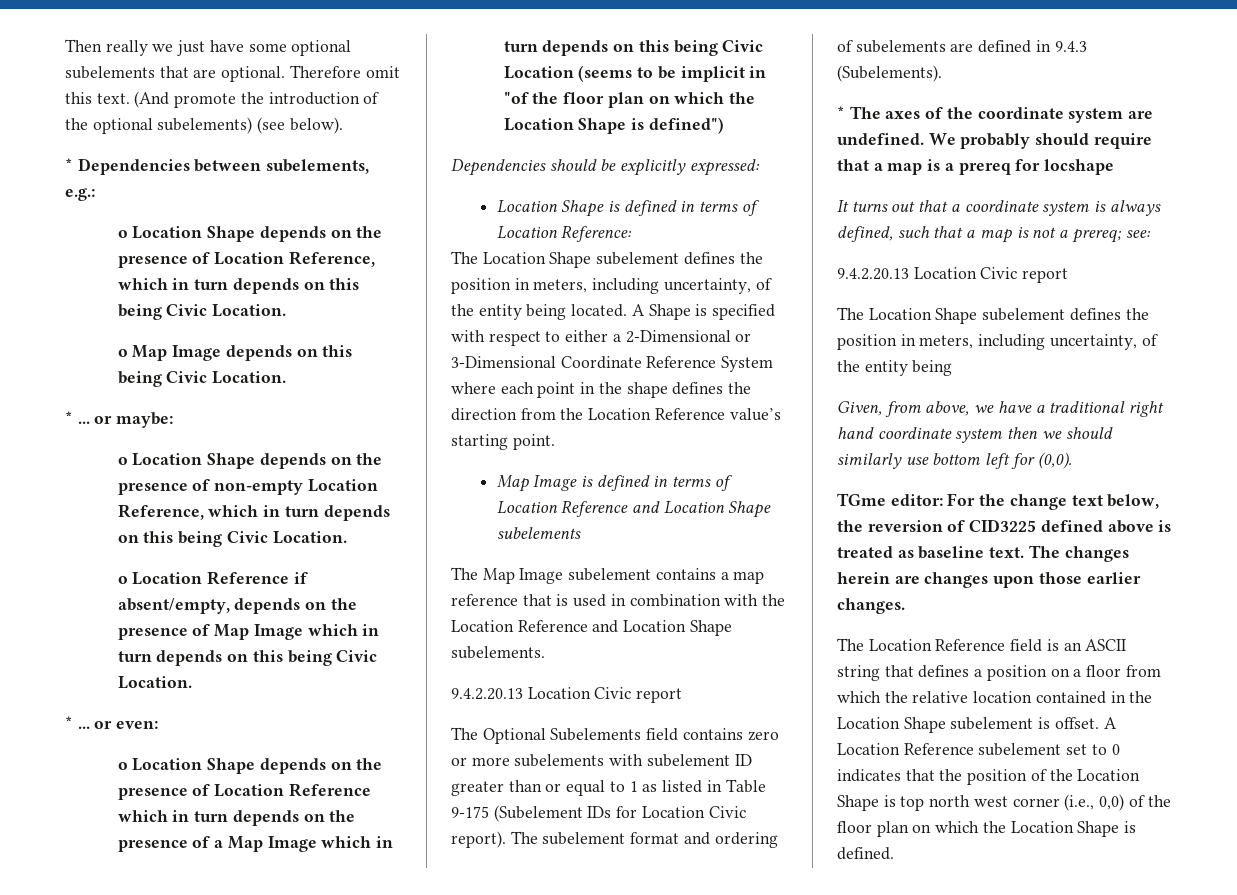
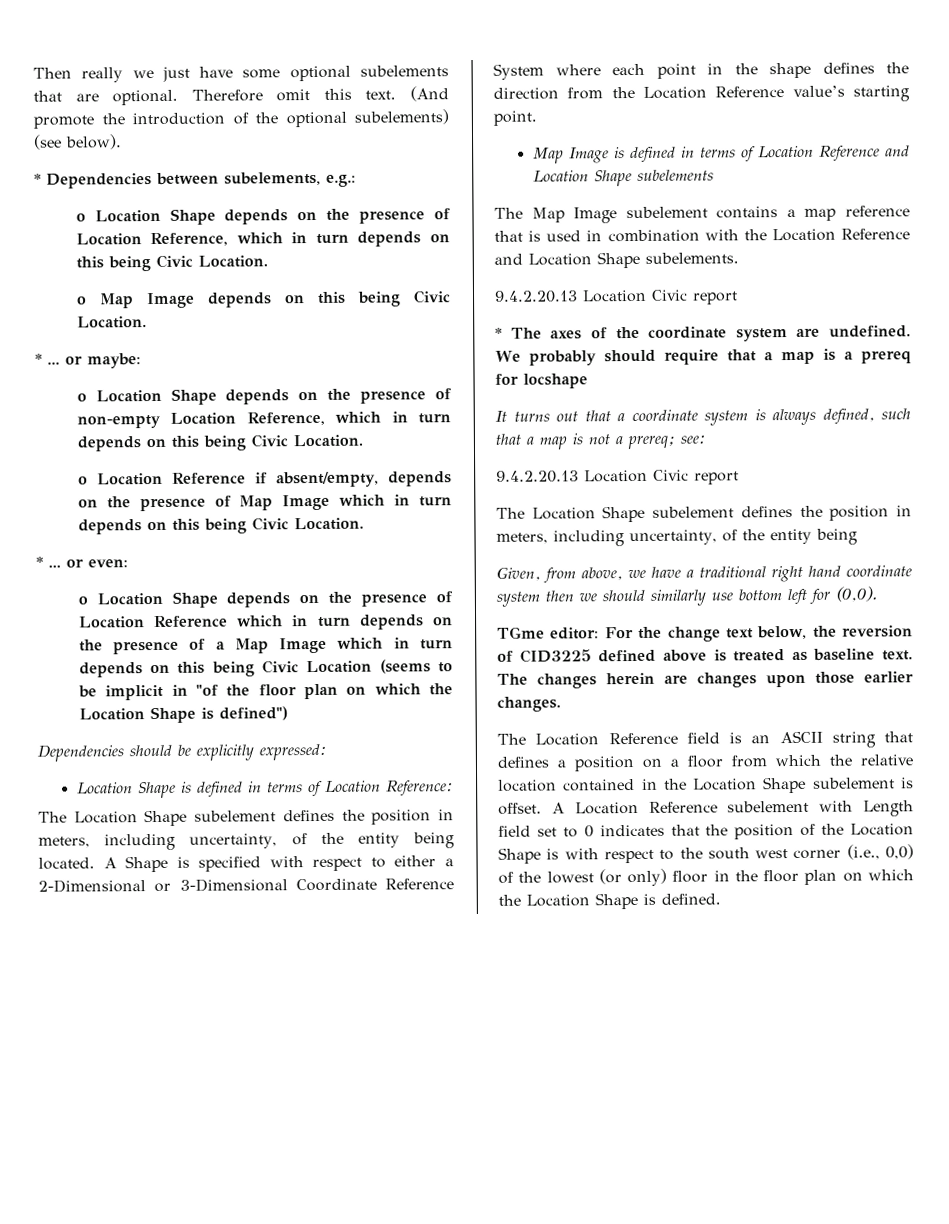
[451,727,779,744] [451,754,752,767] [451,779,766,796] [451,805,746,822] [451,831,778,848] [837,40,1087,53] [837,65,942,82] // The Optional Subelements field contains zero or more subelements with subelement ID greater than or equal to 1 as listed in Table 9-175 (Subelement IDs for Location Civic report). The subelement format and ordering of subelements are defined in 9.4.3 (Subelements). -> (738, 298) none
(1062, 749) none -> [819,800,914,817] [498,825,531,837] with Length field
[900,795,971,811] top north -> [564,847,750,864] with respect to the south
(1171, 801) none -> [546,868,758,887] lowest (or only) floor in the

